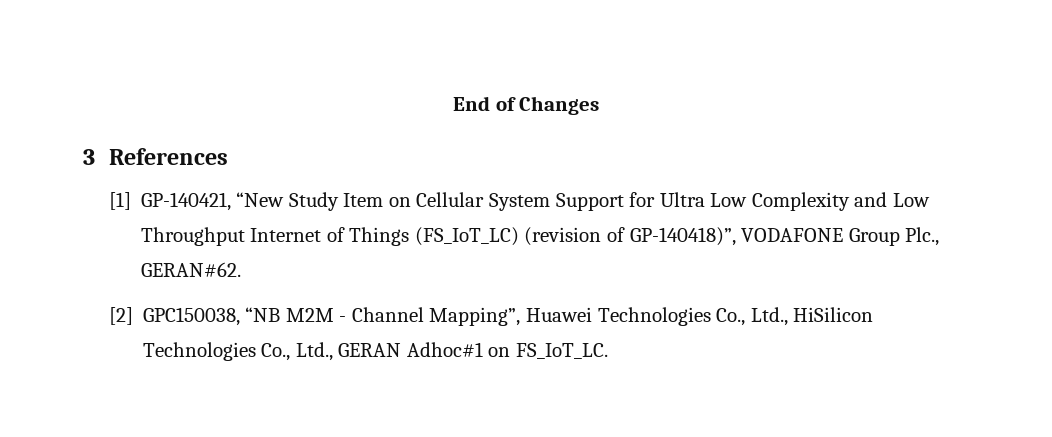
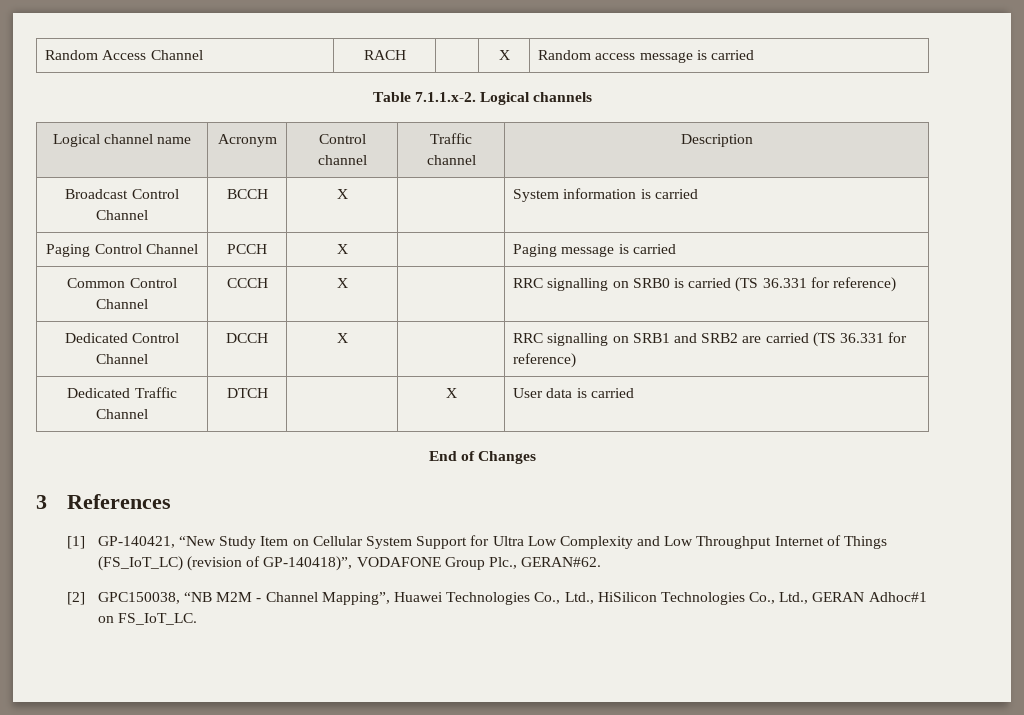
(452, 103) none -> [45,50,203,60] [363,50,406,60] [498,50,510,60] [538,50,754,63] [372,92,593,105] [52,134,192,147] [217,134,277,147] [318,134,366,144] [317,155,367,165] [430,133,472,144] [426,155,476,165] [680,134,753,147] [65,189,179,199] [96,210,148,220] [226,189,268,199] [336,189,348,199] [513,188,698,202] [46,244,198,257] [227,244,267,254] [336,244,348,254] [513,244,676,257] [67,278,177,288] [96,299,148,309] [226,278,268,288] [336,278,348,288] [513,277,896,292] [64,333,180,343] [96,354,148,364] [226,333,268,343] [336,333,348,343] [513,332,908,347] [513,353,577,368] [67,387,177,398] [96,409,148,419] [226,388,268,398] [445,388,457,398] [513,388,634,398] Random Access Channel | RACH | | X | Random access message is carried // Table 7.1.1.x-2. Logical channels // Logical channel name | Acronym | Control channel | Traffic channel | Description // Broadcast Control Channel | BCCH | X | | System information is carried // Paging Control Channel | PCCH | X | | Paging message is carried // Common Control Channel | CCCH | X | | RRC signalling on SRB0 is carried (TS 36.331 for reference) // Dedicated Control Channel | DCCH | X | | RRC signalling on SRB1 and SRB2 are carried (TS 36.331 for reference) // Dedicated Traffic Channel | DTCH | | X | User data is carried //

